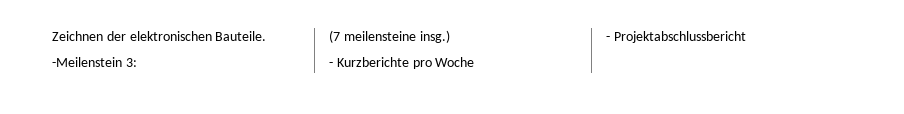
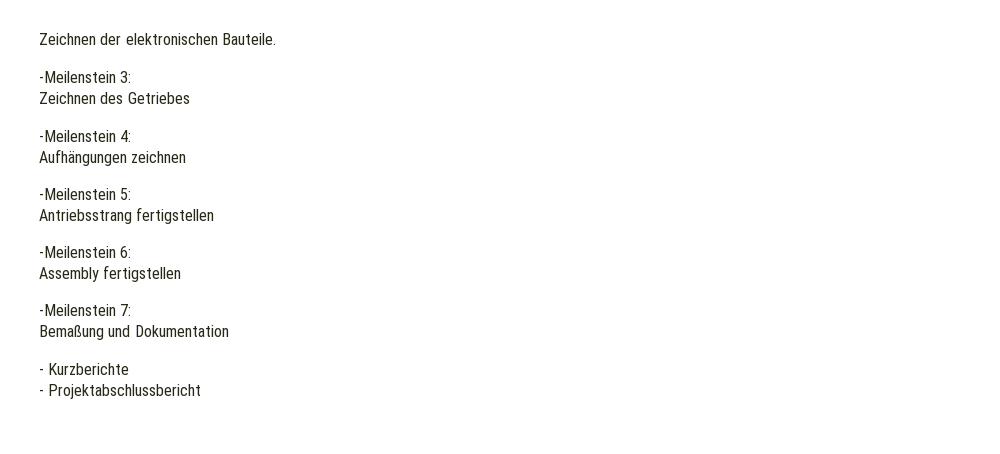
[329,30,450,43] (7 meilensteine insg.) -> [39,92,190,104] [39,130,132,142] [39,149,187,166] [39,188,132,200] [39,207,215,224] [39,246,132,258] [39,265,182,282] [39,304,132,316] [39,325,229,340] Zeichnen des Getriebes // -Meilenstein 4: // Aufhängungen zeichnen // -Meilenstein 5: // Antriebsstrang fertigstellen // -Meilenstein 6: // Assembly fertigstellen // -Meilenstein 7: // Bemaßung und Dokumentation
[412,57,475,69] pro Woche -> (130, 369) none

